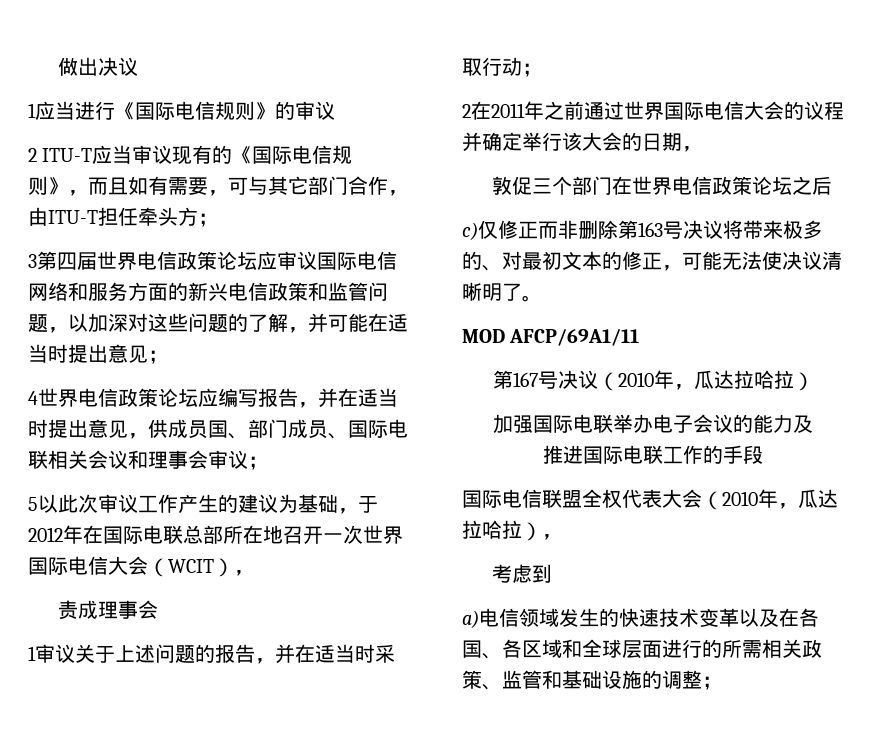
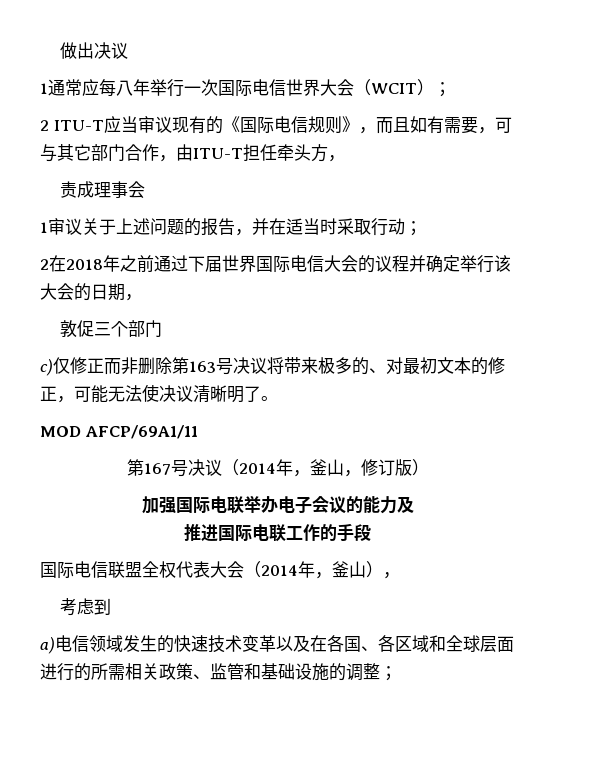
[35,101,335,120] 应当进行《国际电信规则》的审议 -> [48,79,451,97] 通常应每八年举行一次国际电信世界大会（WCIT）；
[198,213,218,227] [28,251,397,270] [28,282,388,301] [28,313,408,333] [28,344,168,364] [28,388,398,408] [28,419,408,439] [28,450,268,470] [28,494,378,514] [28,525,403,544] [28,556,234,577] ； // 3第四届世界电信政策论坛应审议国际电信网络和服务方面的新兴电信政策和监管问题，以加深对这些问题的了解，并可能在适当时提出意见； // 4世界电信政策论坛应编写报告，并在适当时提出意见，供成员国、部门成员、国际电联相关会议和理事会审议； // 5以此次审议工作产生的建议为基础，于2012年在国际电联总部所在地召开一次世界国际电信大会（WCIT） -> (328, 153) none
[491,103,525,118] 2011 -> [66,259,103,270] 2018
(624, 110) none -> [188,256,222,272] 下届
[612,176,833,195] 在世界电信政策论坛之后 -> (162, 328) none
[617,370,794,390] 2010年，瓜达拉哈拉 -> [238,459,412,477] 2014年，釜山，修订版
[722,489,838,509] [462,520,522,539] 2010年，瓜达拉哈拉 -> [261,561,366,579] 2014年，釜山

